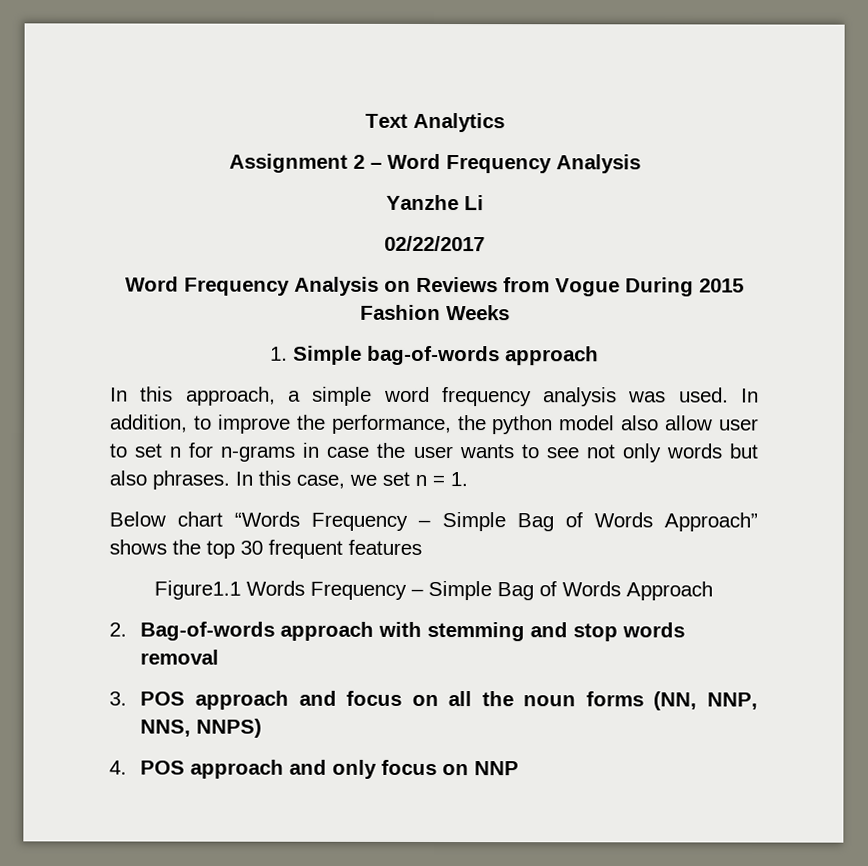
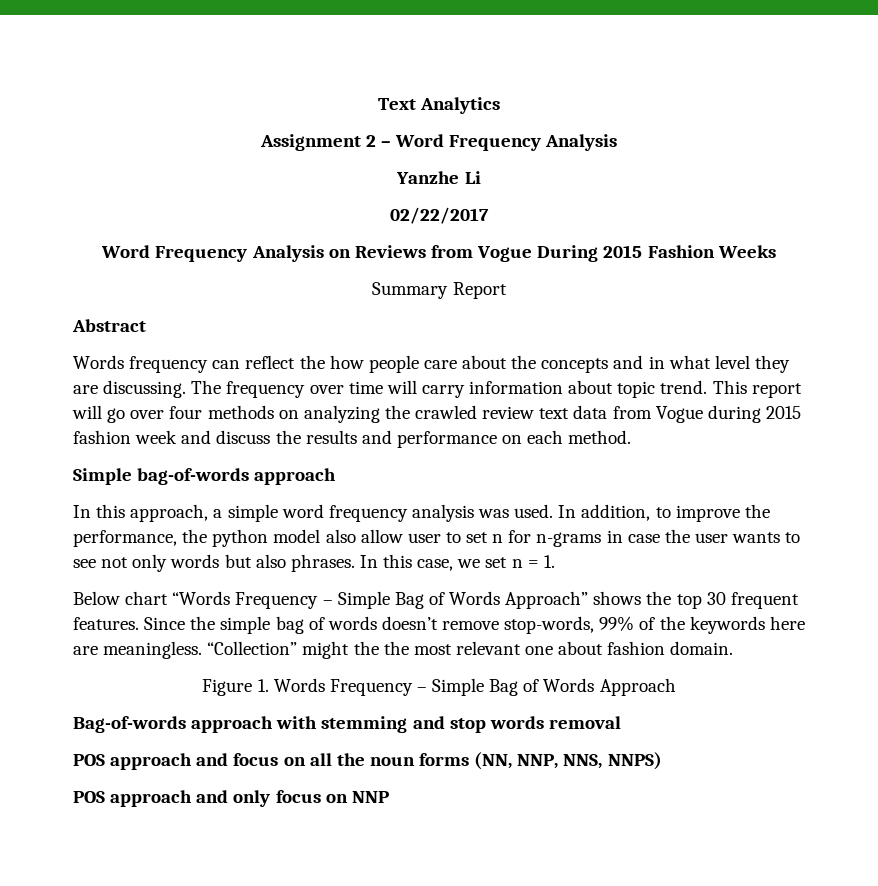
[270,346,288,361] 1. -> [372,282,507,299] [72,319,146,332] [73,355,790,373] [73,380,802,398] [72,405,801,423] [73,430,632,448] Summary Report // Abstract // Words frequency can reflect the how people care about the concepts and in what level they are discussing. The frequency over time will carry information about topic trend. This report will go over four methods on analyzing the crawled review text data from Vogue during 2015 fashion week and discuss the results and performance on each method. //
[348,539,422,555] [154,580,241,600] features // Figure1.1 -> [73,616,805,634] [73,641,734,659] [202,679,269,696] features. Since the simple bag of words doesn’t remove stop-words, 99% of the keywords here are meaningless. “Collection” might the the most relevant one about fashion domain. // Figure 1.
[109,622,127,637] 2. -> (676, 687) none
[109,691,127,706] 3. -> (621, 722) none
[109,760,127,775] 4. -> (662, 761) none

